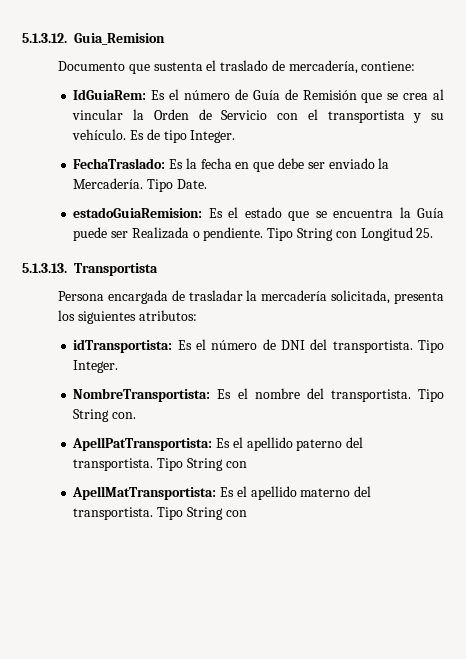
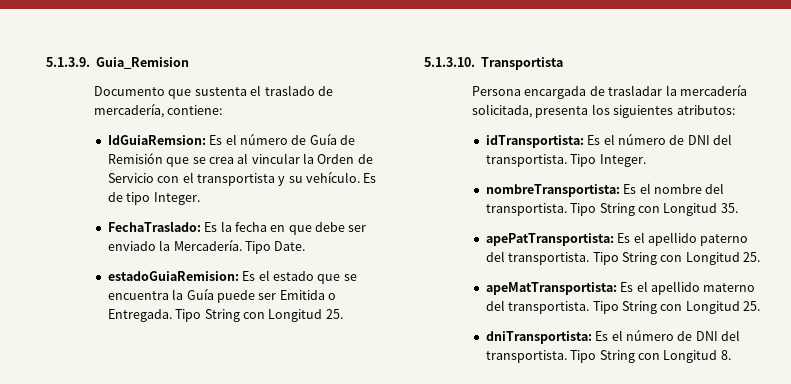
[22,33,67,43] 5.1.3.12. -> [46,57,90,67] 5.1.3.9.
[73,89,147,100] IdGuiaRem: -> [107,135,206,145] IdGuiaRemsion:
[131,227,434,241] [22,263,67,273] Realizada o pendiente. Tipo String con Longitud 25. // 5.1.3.13. -> [279,290,336,300] [107,309,343,322] [424,57,475,67] Emitida o Entregada. Tipo String con Longitud 25. // 5.1.3.10.
[73,388,211,402] NombreTransportista: -> [485,184,620,197] nombreTransportista:
[112,412,137,419] [72,437,213,451] con. // ApellPatTransportista: -> [637,203,738,216] [485,233,614,246] con Longitud 35. // apePatTransportista:
[72,486,217,500] // ApellMatTransportista: -> [685,252,760,265] [485,282,617,295] Longitud 25. // apeMatTransportista:
(247, 513) none -> [685,301,760,314] [485,329,740,344] [485,350,731,363] Longitud 25. // dniTransportista: Es el número de DNI del transportista. Tipo String con Longitud 8.

